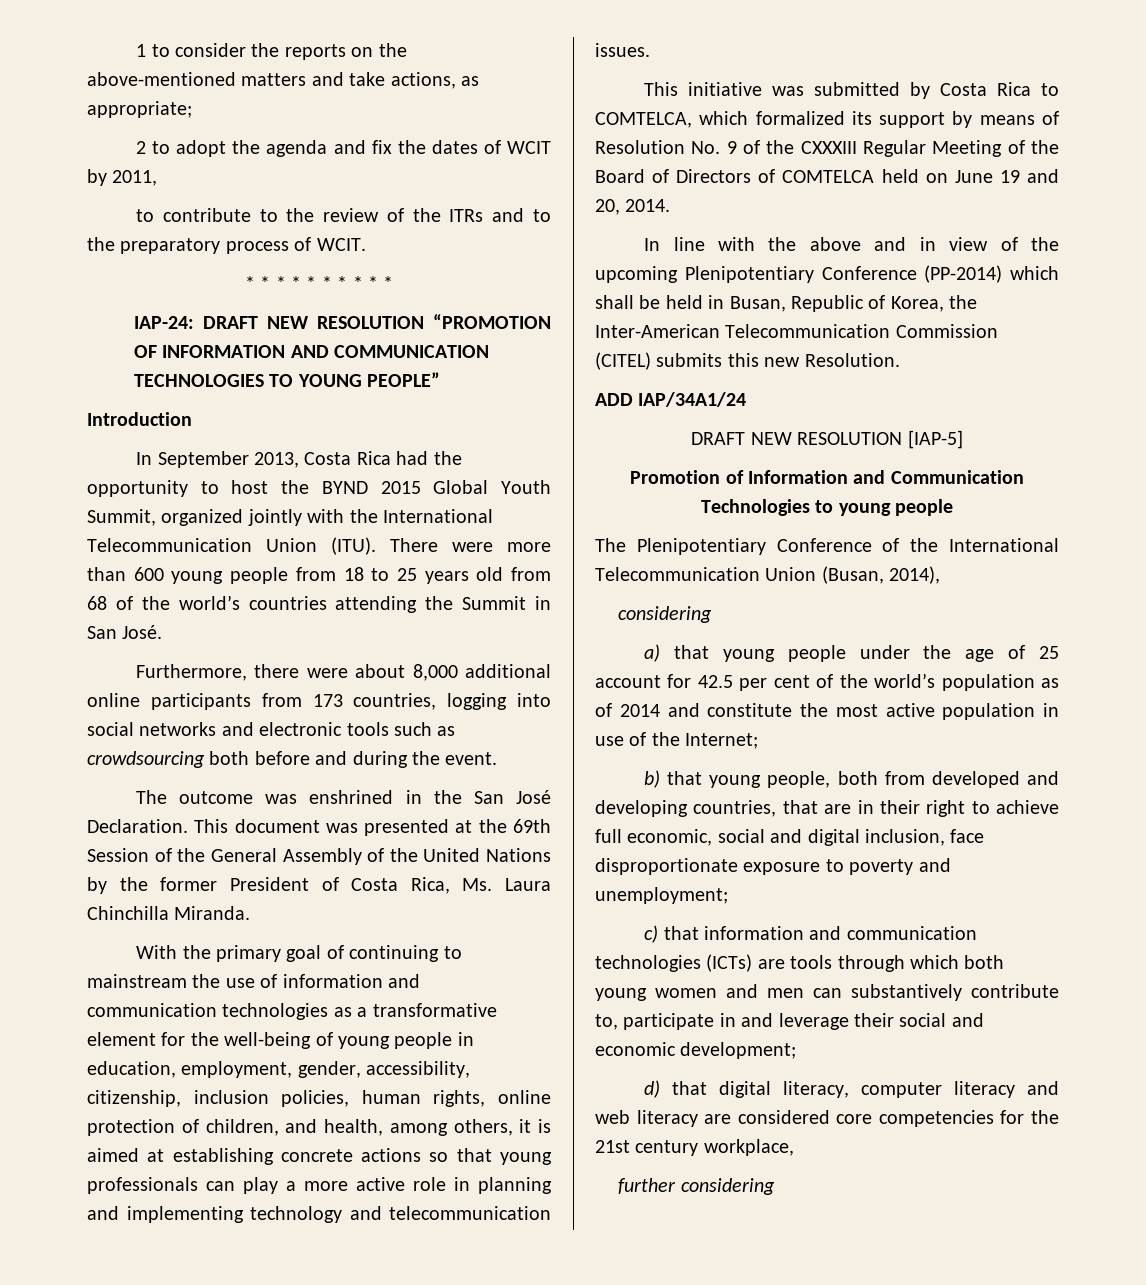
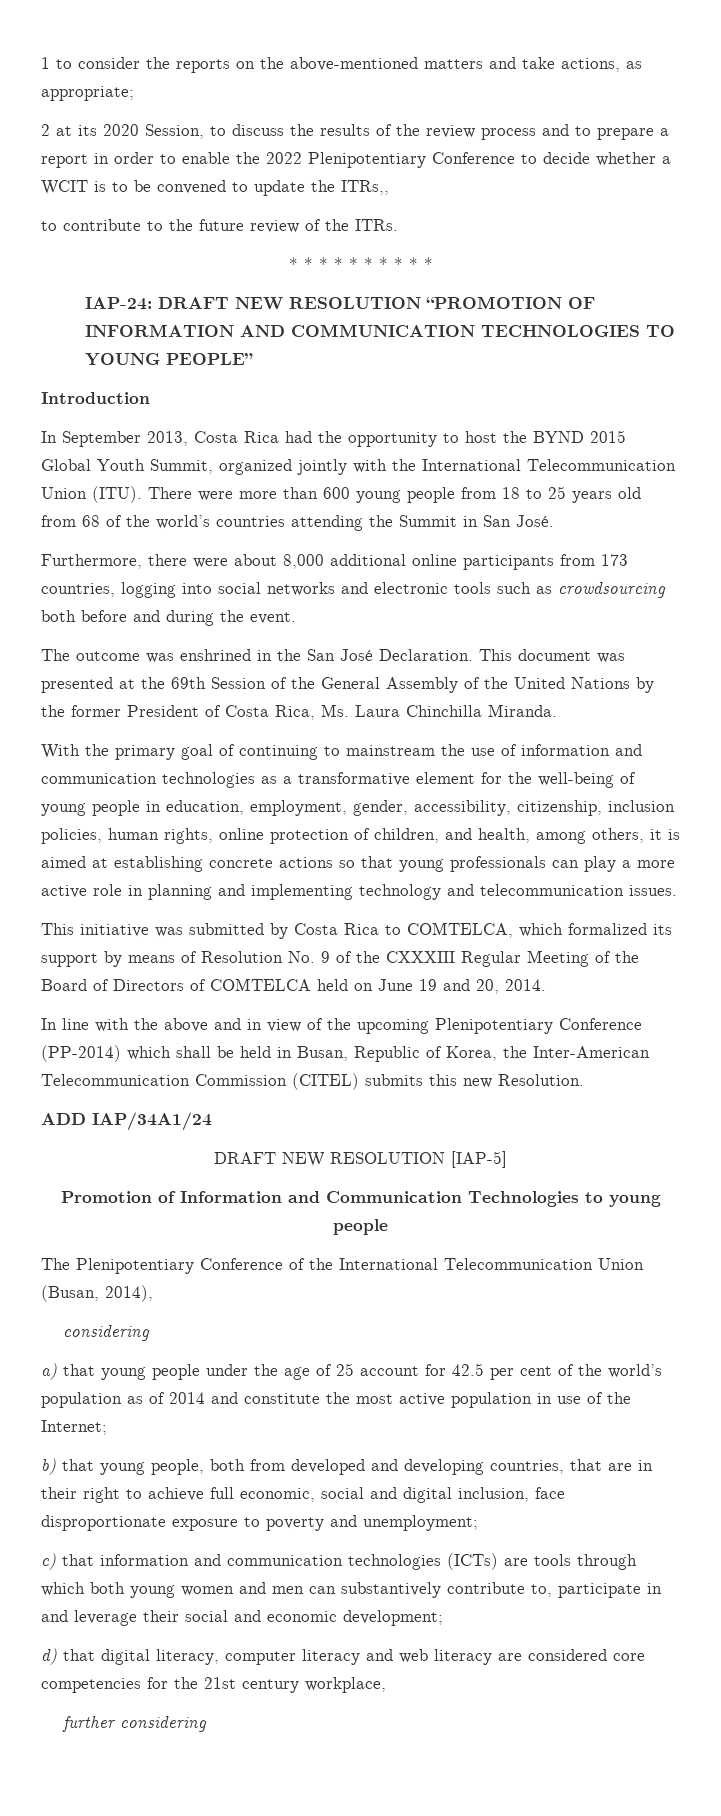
[152,140,551,157] [87,169,158,186] to adopt the agenda and fix the dates of WCIT by 2011, -> [56,124,669,140] [41,152,671,168] [41,180,389,196] at its 2020 Session, to discuss the results of the review process and to prepare a report in order to enable the 2022 Plenipotentiary Conference to decide whether a WCIT is to be convened to update the ITRs,,
(315, 215) none -> [199,219,244,231] future
[449,208,552,222] [87,237,366,254] ITRs and to the preparatory process of WCIT. -> [355,219,398,231] ITRs.

